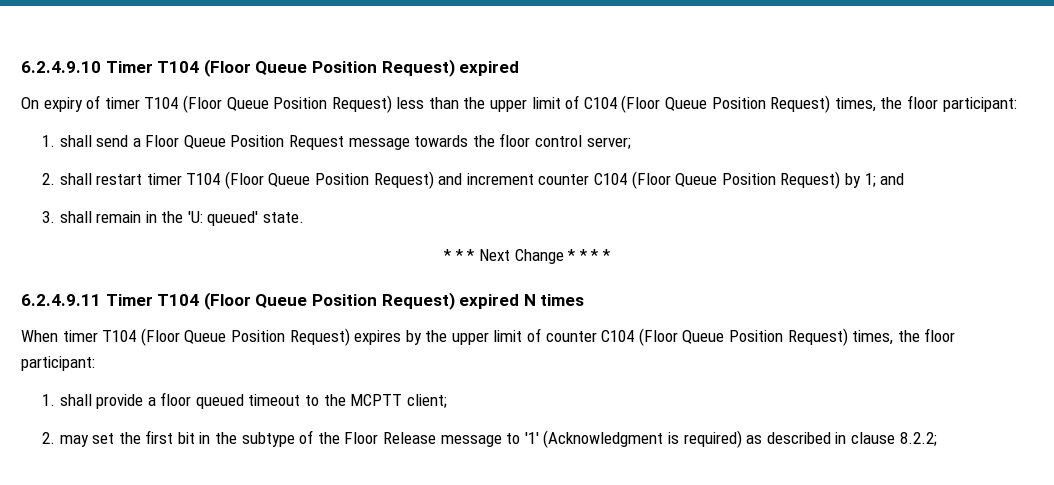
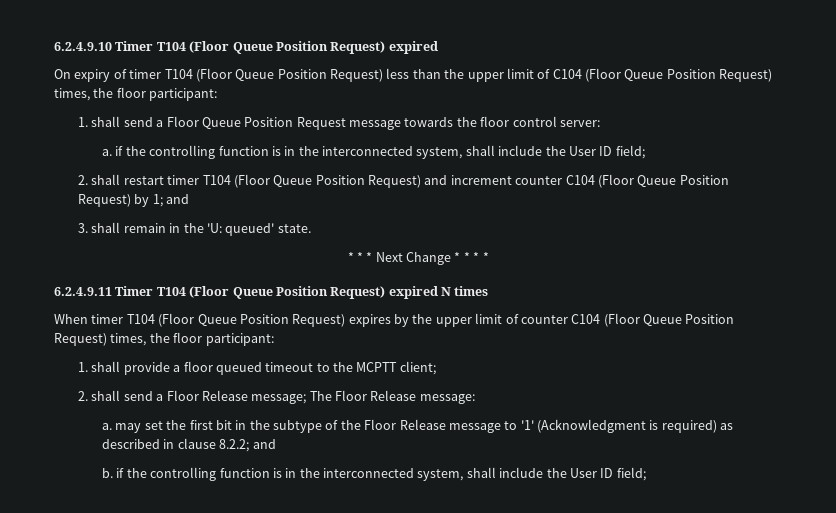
[586,137,631,149] server; -> [559,120,600,127] [102,145,645,159] server: // a. if the controlling function is in the interconnected system, shall include the User ID field;
(55, 438) none -> [91,390,475,404] [102,423,113,430] shall send a Floor Release message; The Floor Release message: // a.
(937, 439) none -> [252,439,276,449] [102,467,646,481] and // b. if the controlling function is in the interconnected system, shall include the User ID field;

